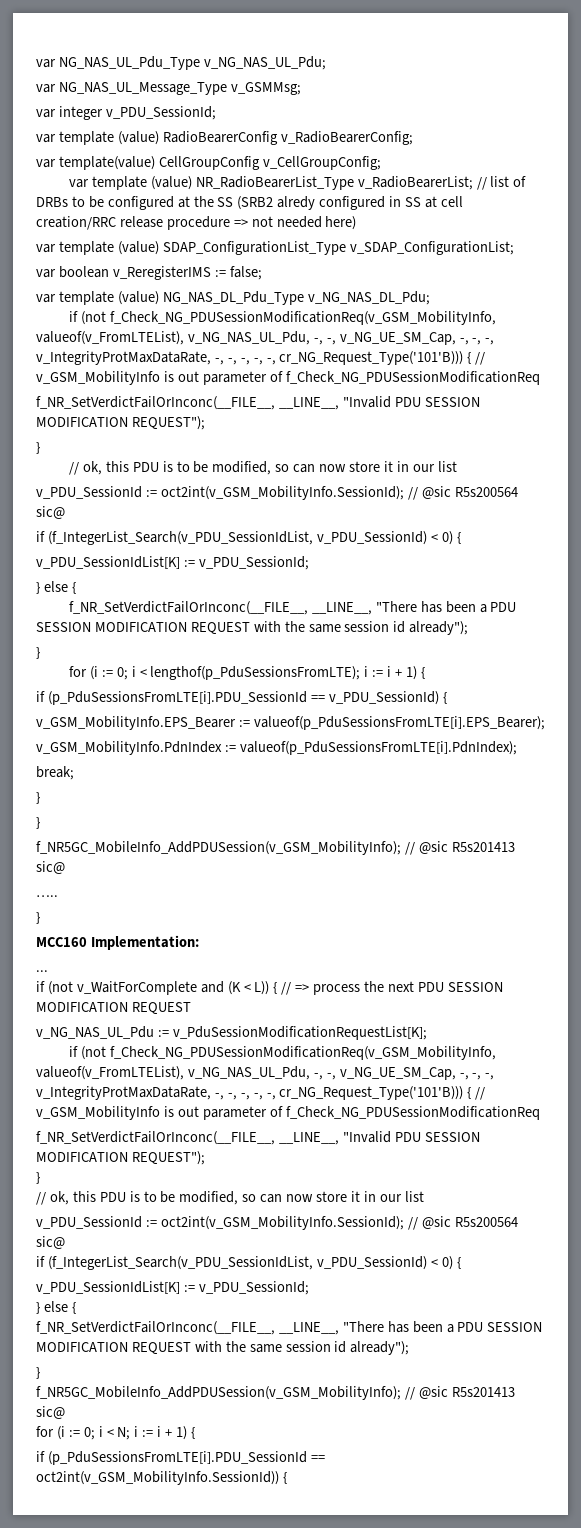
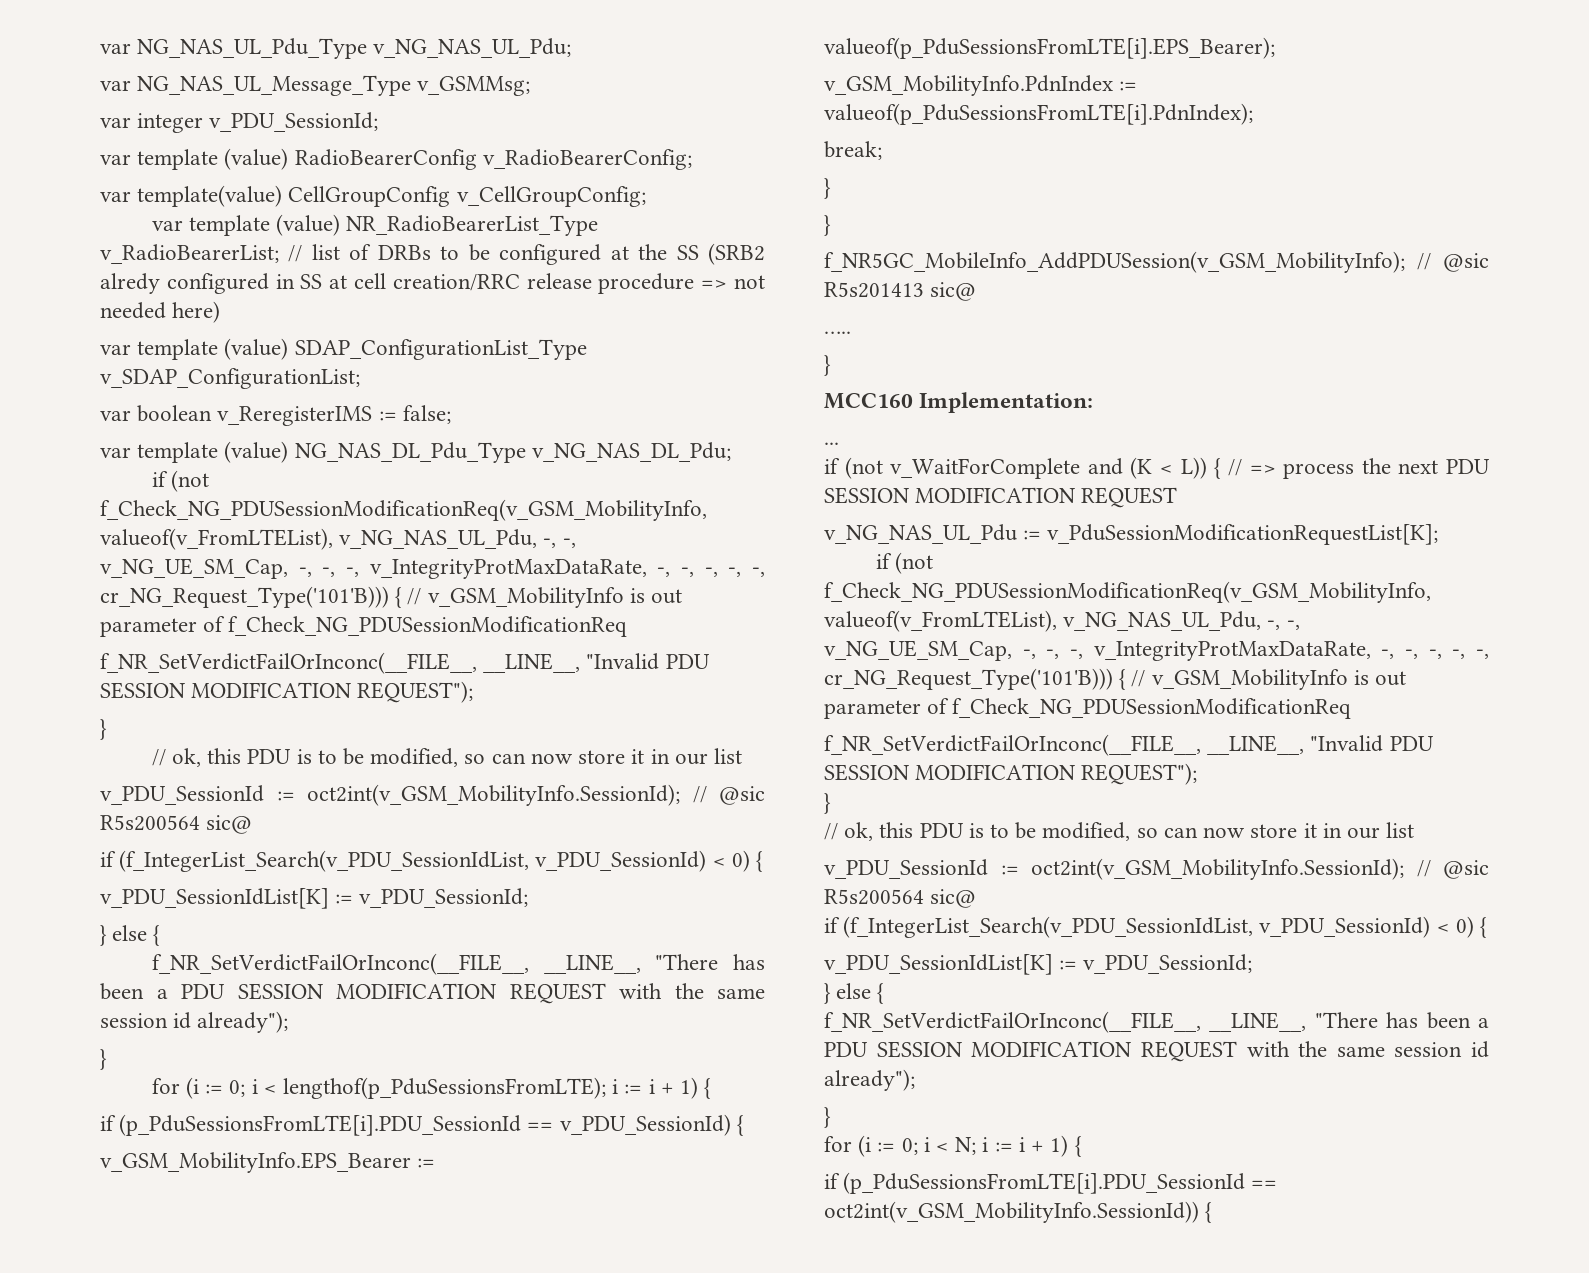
[36,1386,515,1400] [36,1406,65,1419] // f_NR5GC_MobileInfo_AddPDUSession(v_GSM_MobilityInfo); // @sic R5s201413 sic@ -> (831, 1117) none

